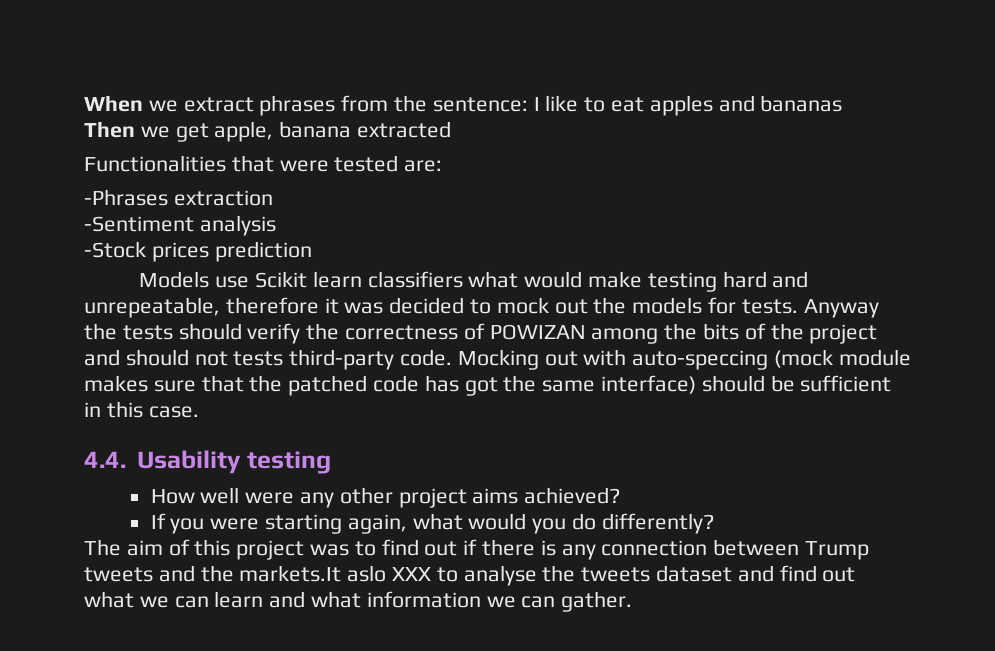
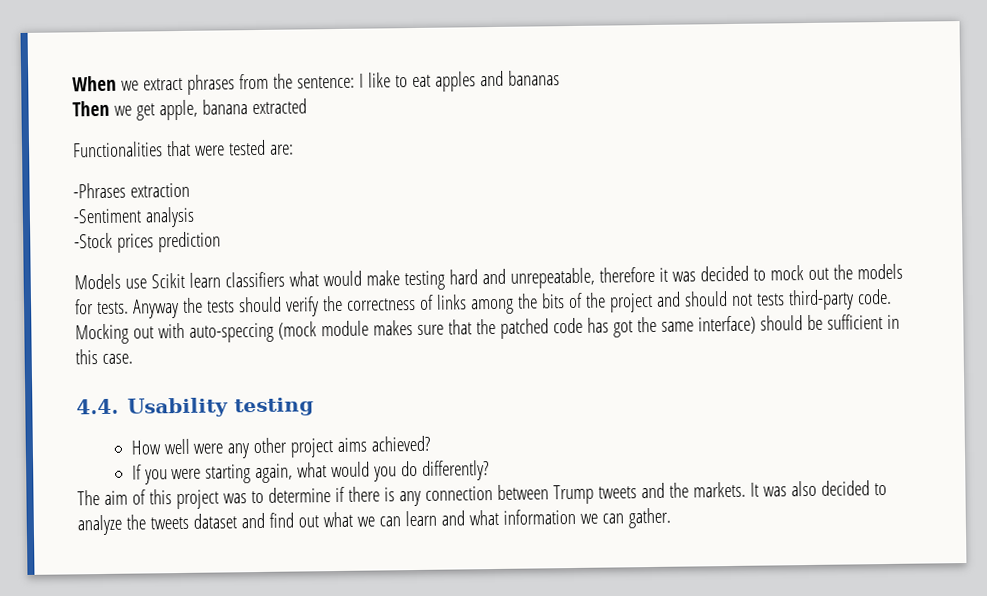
[489,324,586,340] POWIZAN -> [435,294,467,310] links
[381,539,458,556] find out -> [267,487,331,503] determine
[239,565,537,586] markets.It aslo XXX to analyse -> [692,480,887,498] [77,514,122,536] markets. It was also decided to analyze

